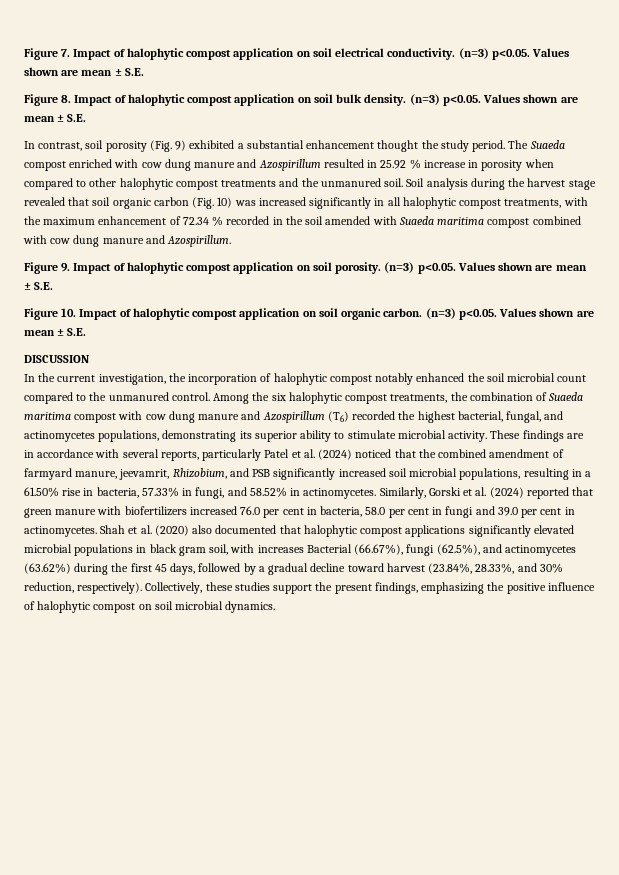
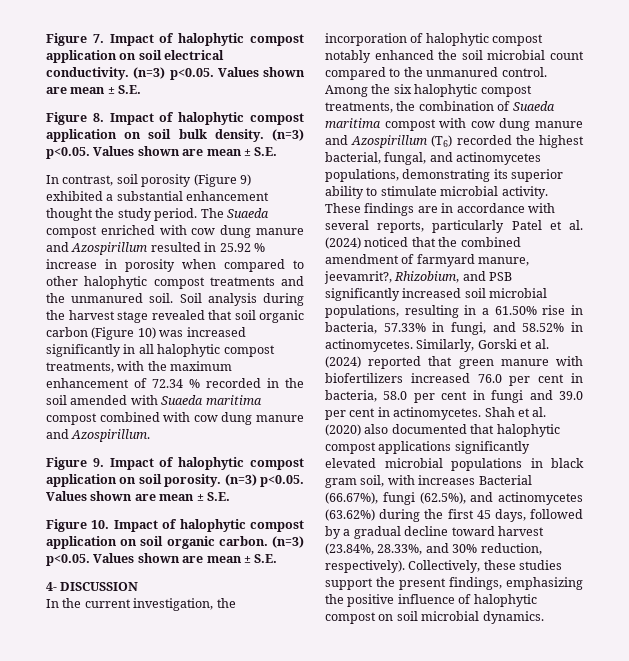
[149,140,172,152] (Fig. -> [193,174,237,187] (Figure
[192,197,215,209] (Fig. -> [91,327,135,340] (Figure
(87, 332) none -> [46,582,57,591] 4-
[119,469,170,480] jeevamrit, -> [324,271,392,284] jeevamrit?,

